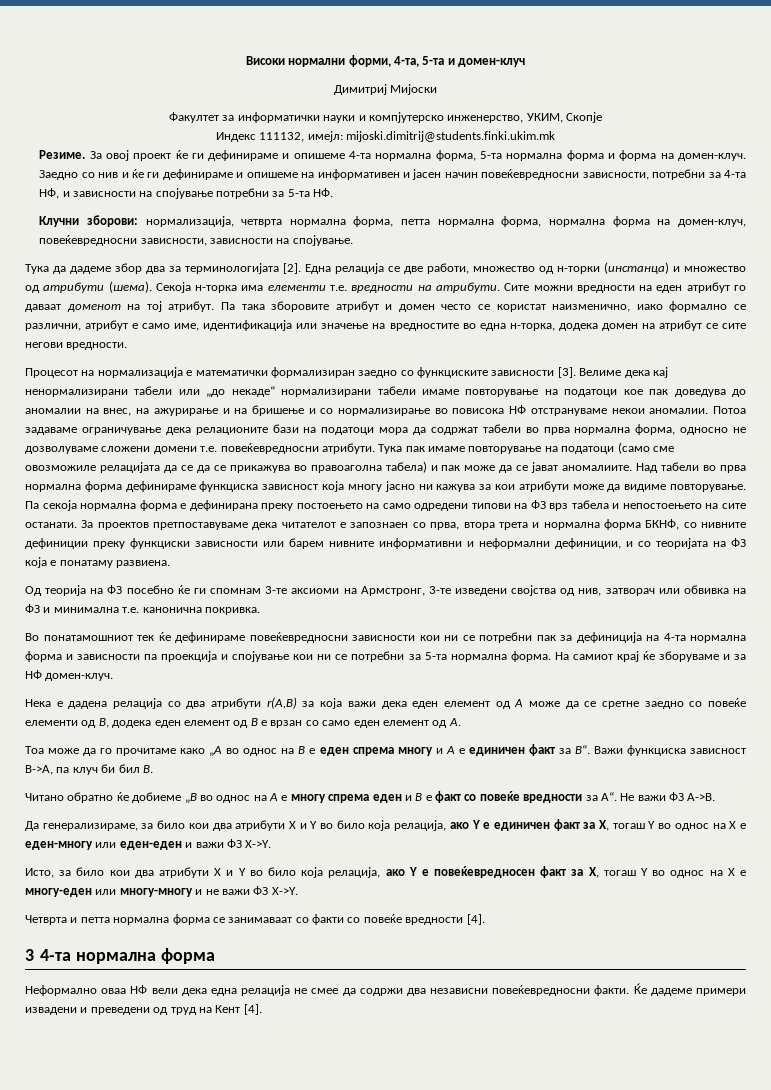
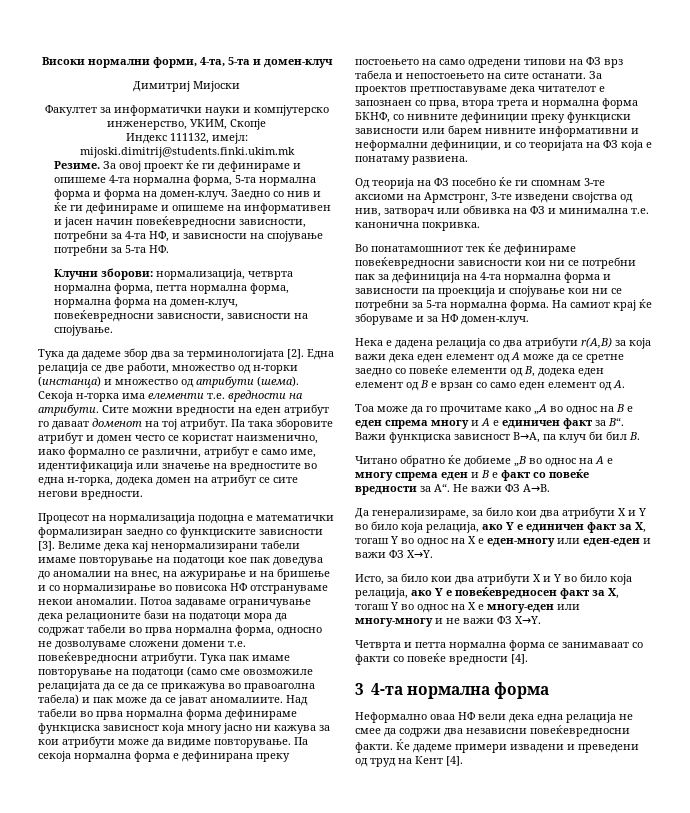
(183, 372) none -> [198,515,244,524] подоцна
[178,386,416,397] или „до некаде“ нормализирани табели -> (300, 544) none
[25,765,53,775] B->A, -> [513,432,540,443] B→A,
[687,793,716,801] A->B. -> [523,484,550,492] A→B.
[245,840,272,848] X->Y. -> [407,550,433,558] X→Y.
[271,887,298,895] X->Y. -> [515,616,541,624] X→Y.

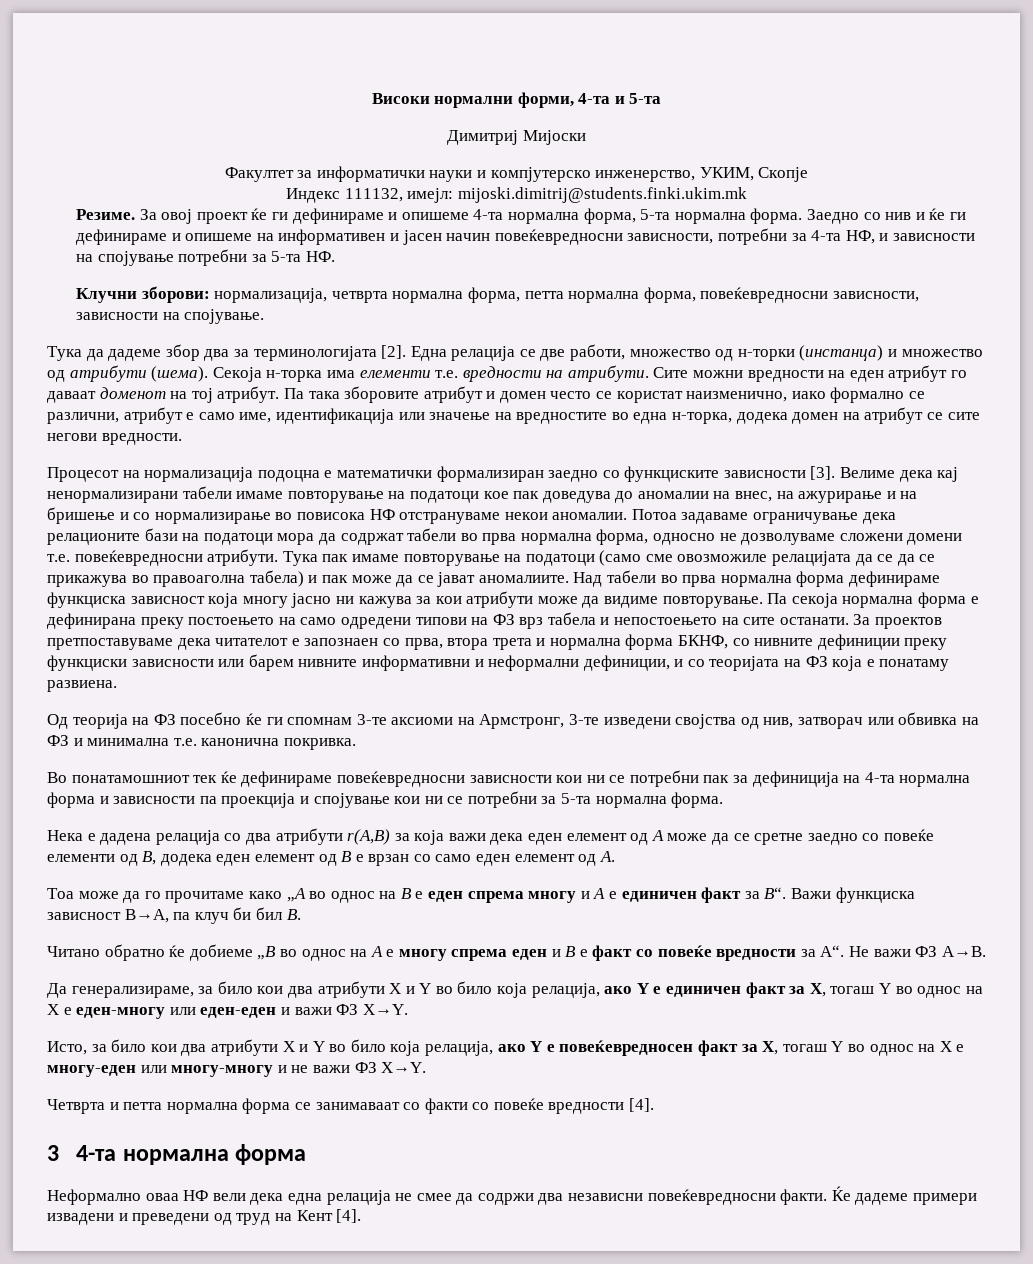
[199,57,333,68] 4-та, 5-та и домен-клуч -> [578,93,662,104] 4-та и 5-та
[53,189,228,200] форма и форма на домен-клуч. -> [750,208,803,224] форма.
[53,297,238,308] нормална форма на домен-клуч, -> (696, 295) none
[552,299,652,311] [355,313,529,325] На самиот крај ќе зборуваме и за НФ домен-клуч. -> (724, 800) none

